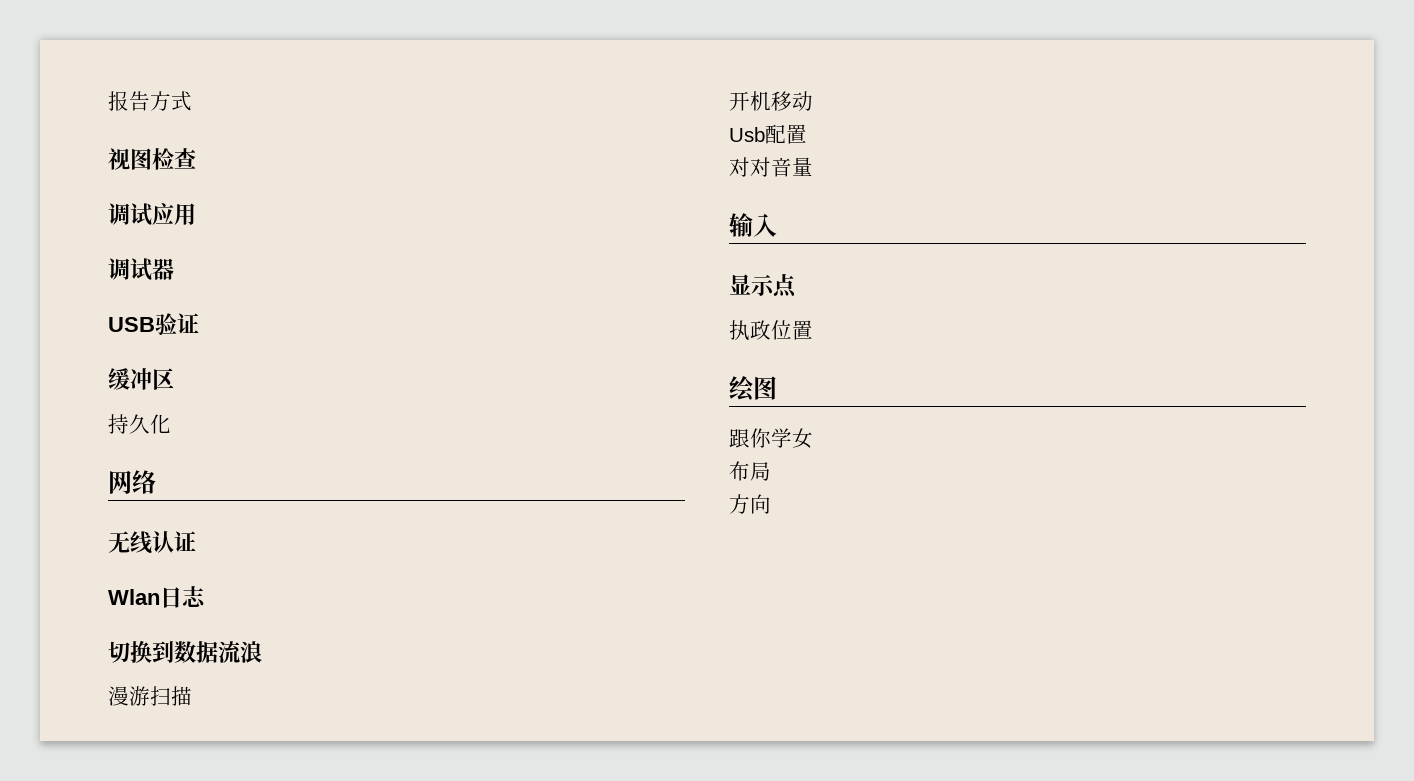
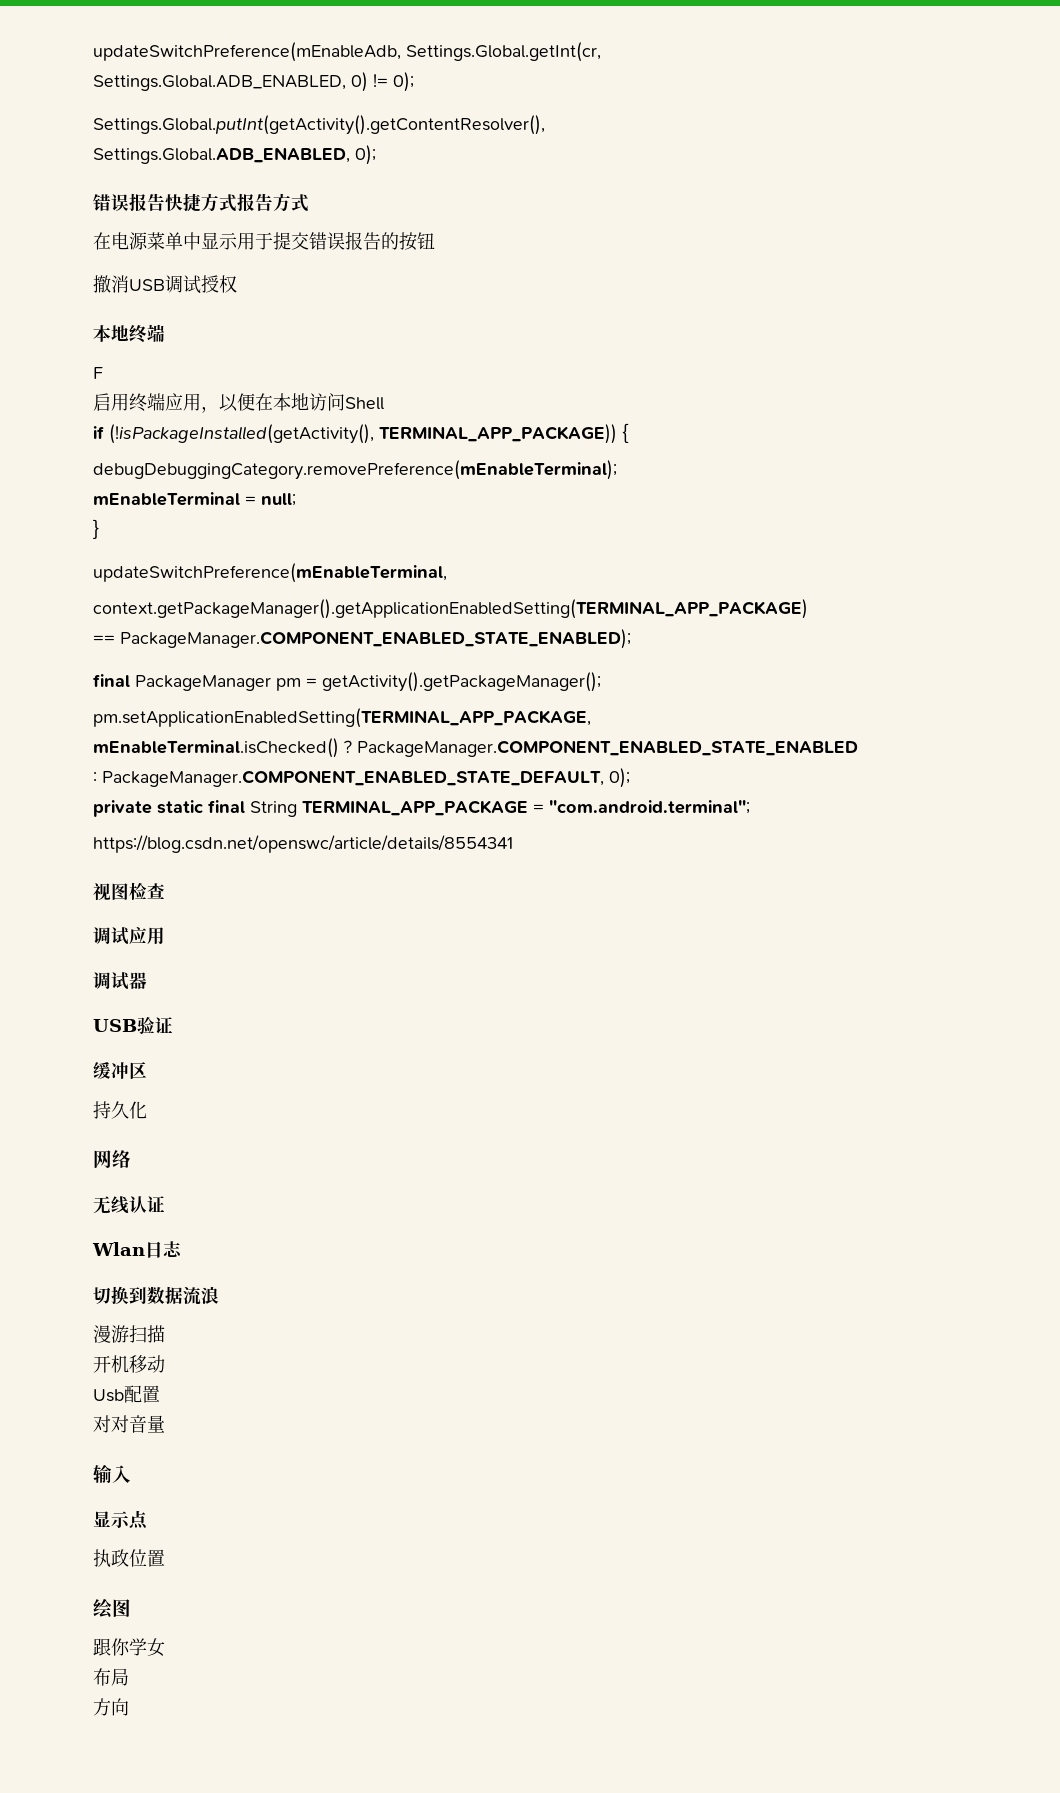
[108,91,192,111] 报告方式 -> [93,42,601,62] [93,72,414,92] [93,115,545,135] [93,145,376,165] [93,193,309,212] [93,231,435,251] [93,275,237,294] [93,324,165,343] [93,367,103,379] [93,393,384,413] [93,423,629,444] [93,460,617,480] [93,492,296,506] [93,519,99,539] [93,563,447,583] [93,599,808,619] [93,629,631,649] [93,672,601,692] [93,708,591,728] [93,738,858,758] [93,768,630,788] [93,800,750,817] [93,835,513,853] updateSwitchPreference(mEnableAdb, Settings.Global.getInt(cr, // Settings.Global.ADB_ENABLED, 0) != 0); // Settings.Global.putInt(getActivity().getContentResolver(), // Settings.Global.ADB_ENABLED, 0); // 错误报告快捷方式报告方式 // 在电源菜单中显示用于提交错误报告的按钮 // 撤消USB调试授权 // 本地终端 // F // 启用终端应用，以便在本地访问Shell // if (!isPackageInstalled(getActivity(), TERMINAL_APP_PACKAGE)) { // debugDebuggingCategory.removePreference(mEnableTerminal); // mEnableTerminal = null; // } // updateSwitchPreference(mEnableTerminal, // context.getPackageManager().getApplicationEnabledSetting(TERMINAL_APP_PACKAGE) // == PackageManager.COMPONENT_ENABLED_STATE_ENABLED); // final PackageManager pm = getActivity().getPackageManager(); // pm.setApplicationEnabledSetting(TERMINAL_APP_PACKAGE, // mEnableTerminal.isChecked() ? PackageManager.COMPONENT_ENABLED_STATE_ENABLED // : PackageManager.COMPONENT_ENABLED_STATE_DEFAULT, 0); // private static final String TERMINAL_APP_PACKAGE = "com.android.terminal"; // https://blog.csdn.net/openswc/article/details/8554341

